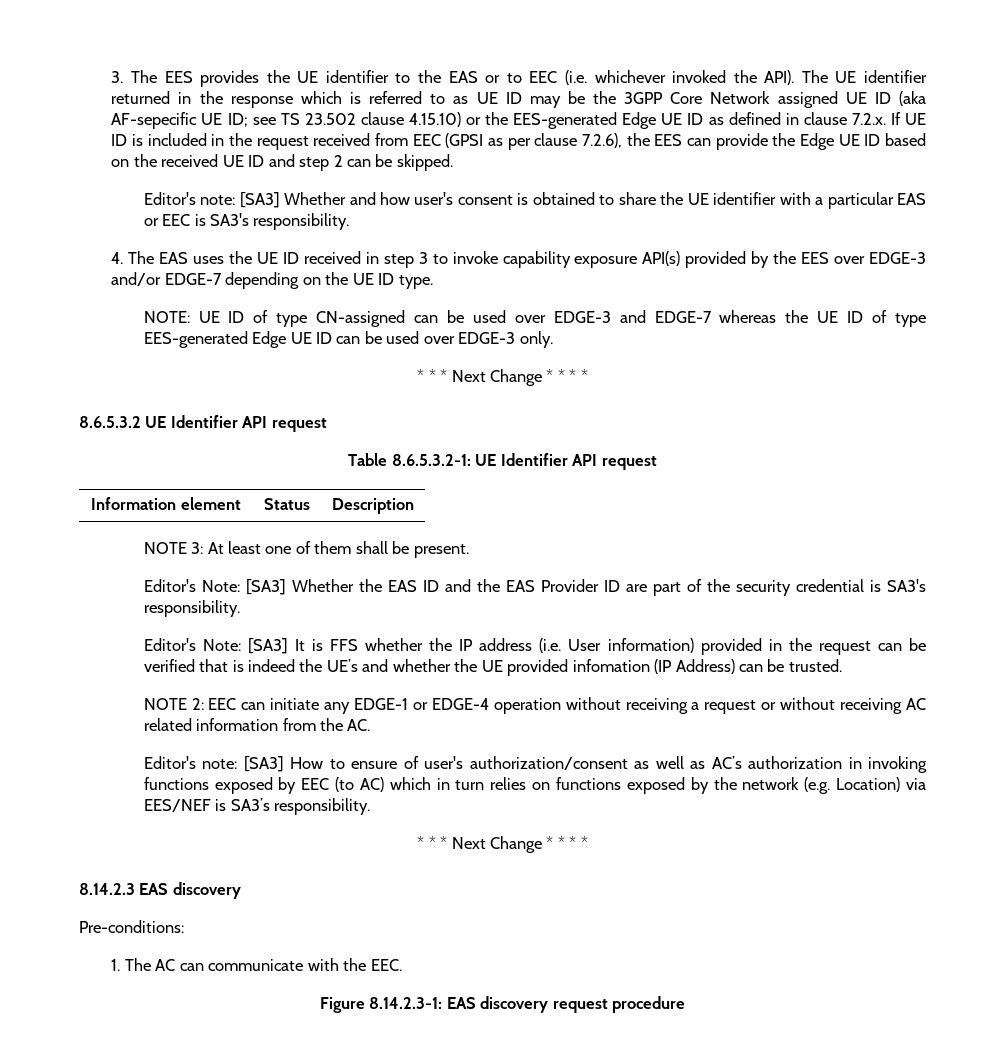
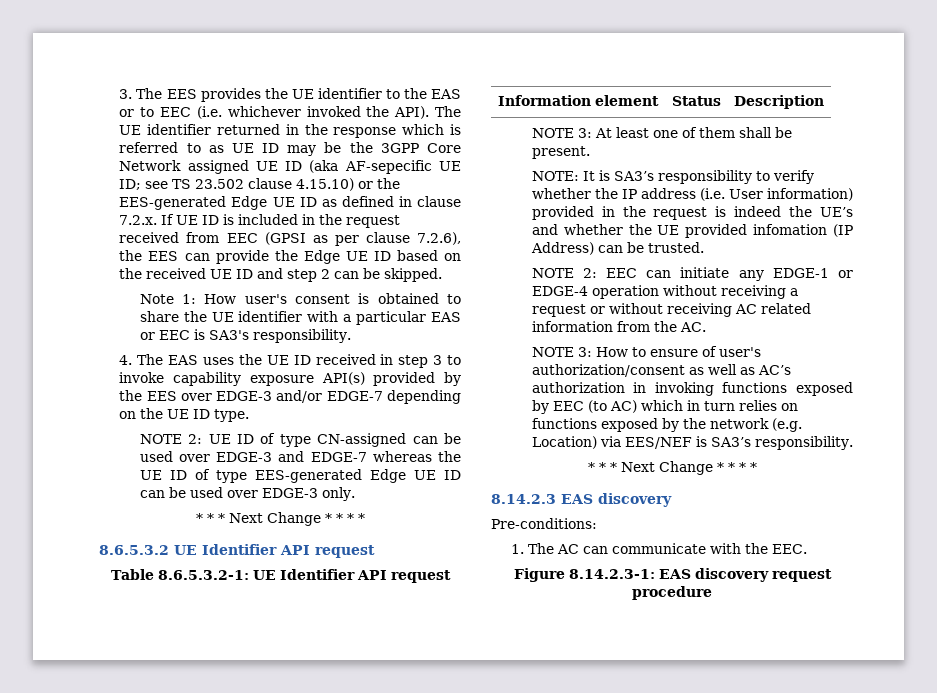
[143,192,410,208] Editor's note: [SA3] Whether and how -> [139,294,237,304] Note 1: How
[143,311,190,323] NOTE: -> [139,434,203,444] NOTE 2:
[143,579,927,596] [143,600,240,617] [143,638,359,654] Editor's Note: [SA3] Whether the EAS ID and the EAS Provider ID are part of the security credential is SA3's responsibility. // Editor's Note: [SA3] It is FFS -> [531,170,814,184] NOTE: It is SA3’s responsibility to verify
[877,638,926,651] [143,659,229,672] can be verified that -> (708, 213) none
[143,756,284,772] Editor's note: [SA3] -> [531,347,592,357] NOTE 3:

